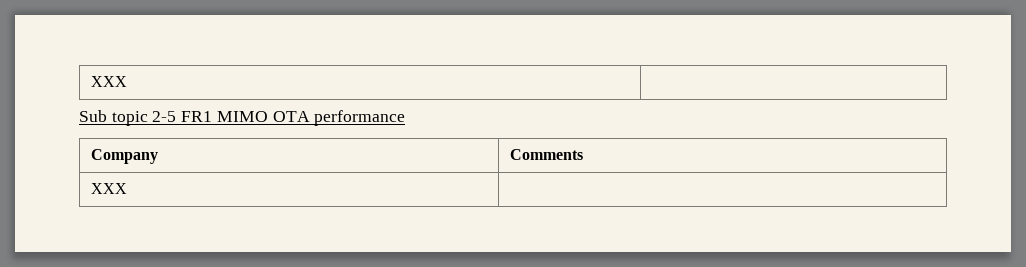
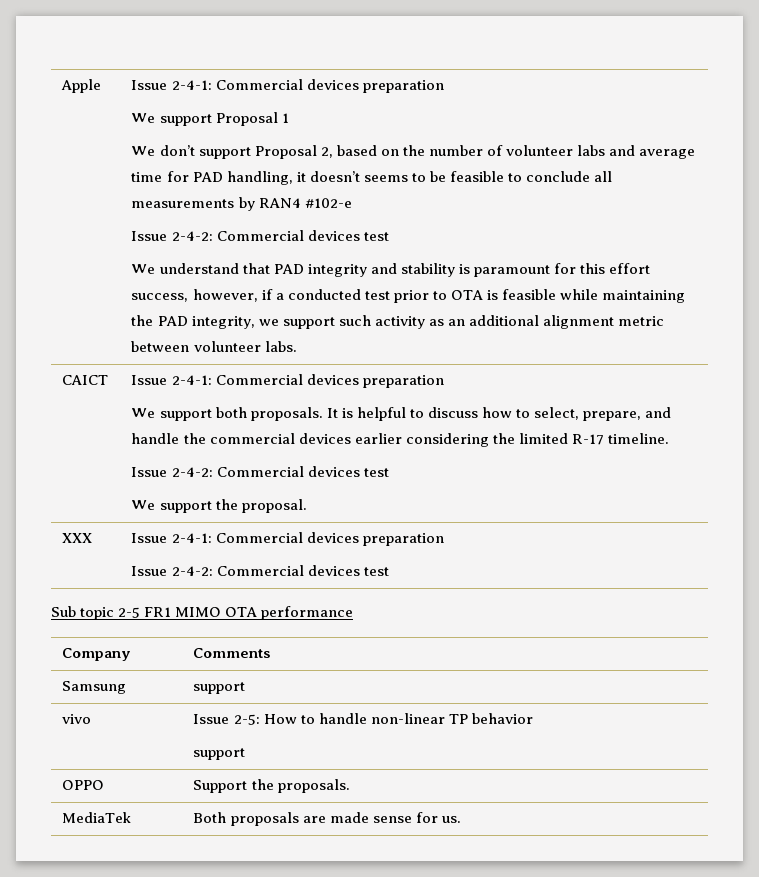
[91,76,128,87] XXX | -> [61,79,102,93] [131,79,444,93] [131,112,289,126] [131,145,696,159] [131,171,613,185] [131,197,352,211] [131,230,389,241] [131,263,650,277] [131,289,686,303] [131,315,664,329] [131,341,297,352] [62,375,109,385] [131,374,444,388] [131,407,672,421] [131,433,669,447] [131,466,389,477] [131,499,307,513] [62,533,93,543] [131,532,444,546] [131,565,389,576] Apple | Issue 2-4-1: Commercial devices preparation // We support Proposal 1 // We don’t support Proposal 2, based on the number of volunteer labs and average time for PAD handling, it doesn’t seems to be feasible to conclude all measurements by RAN4 #102-e // Issue 2-4-2: Commercial devices test // We understand that PAD integrity and stability is paramount for this effort success, however, if a conducted test prior to OTA is feasible while maintaining the PAD integrity, we support such activity as an additional alignment metric between volunteer labs. // CAICT | Issue 2-4-1: Commercial devices preparation // We support both proposals. It is helpful to discuss how to select, prepare, and handle the commercial devices earlier considering the limited R-17 timeline. // Issue 2-4-2: Commercial devices test // We support the proposal. // XXX | Issue 2-4-1: Commercial devices preparation // Issue 2-4-2: Commercial devices test
[91,183,128,194] XXX | -> [62,681,127,694] [193,682,246,694] [62,714,92,724] [193,713,533,725] [193,748,246,760] [62,780,105,790] [193,779,350,793] [62,812,132,823] [193,812,461,826] Samsung | support // vivo | Issue 2-5: How to handle non-linear TP behavior // support // OPPO | Support the proposals. // MediaTek | Both proposals are made sense for us.

